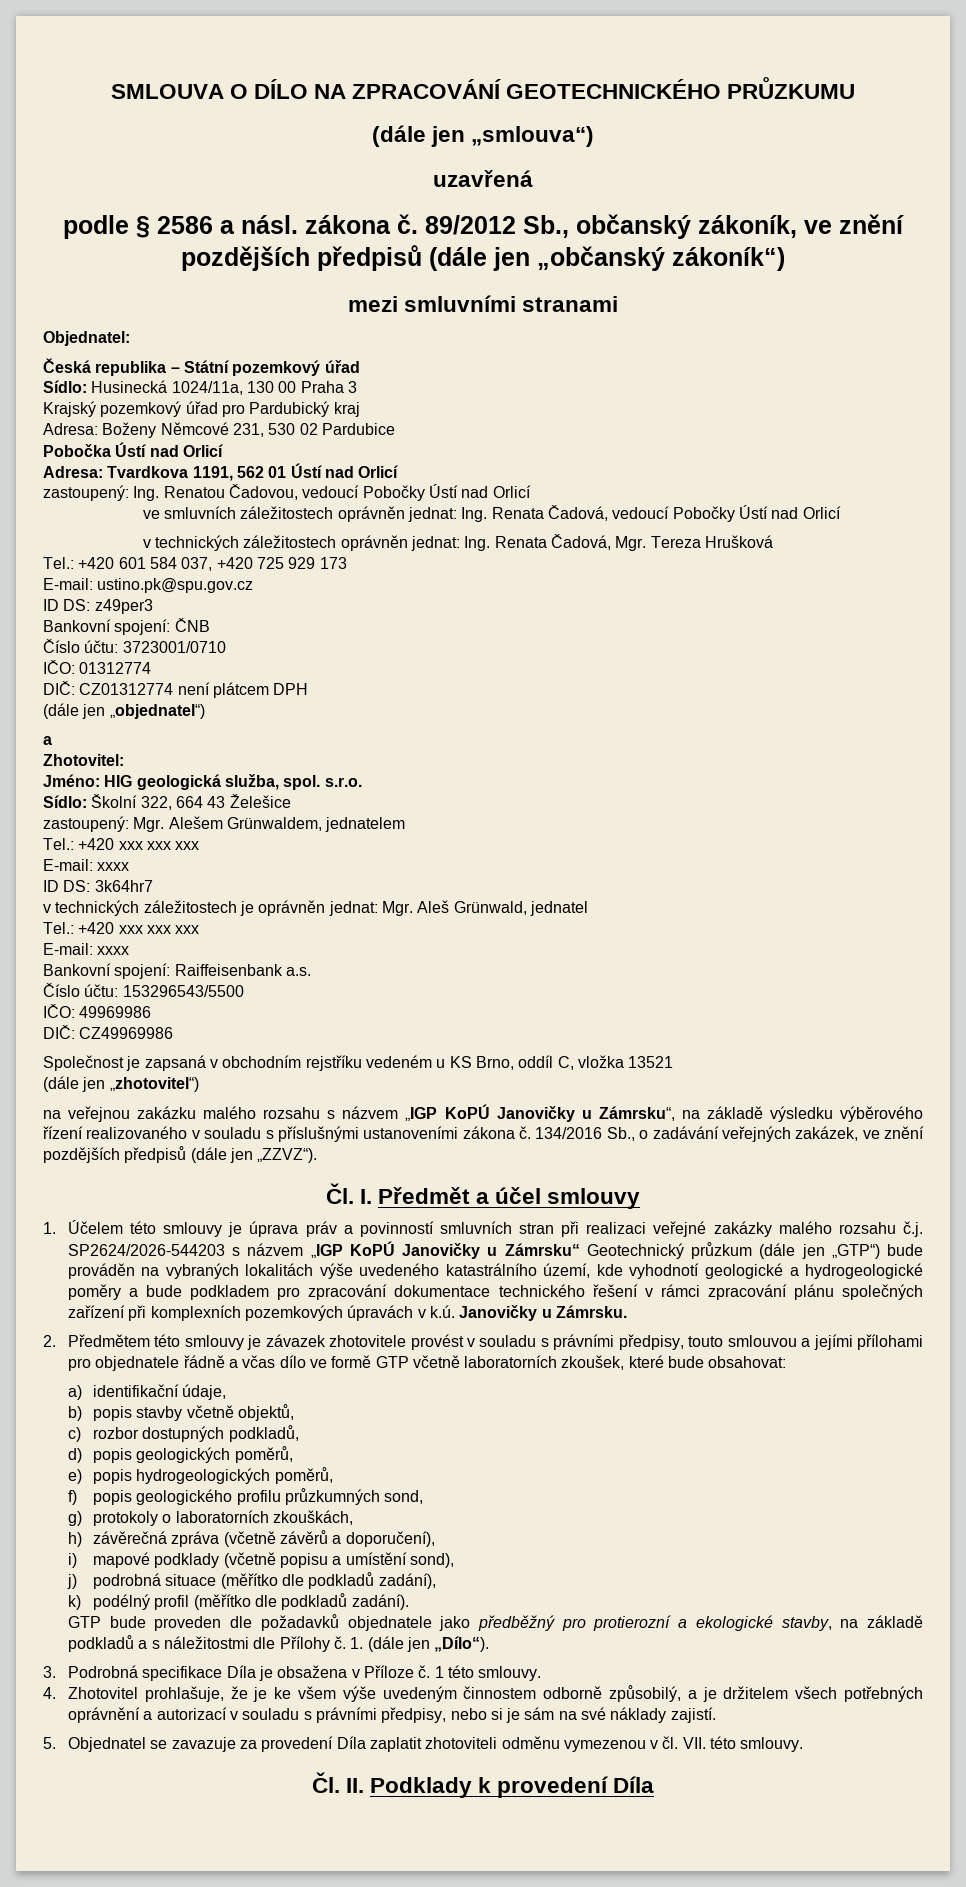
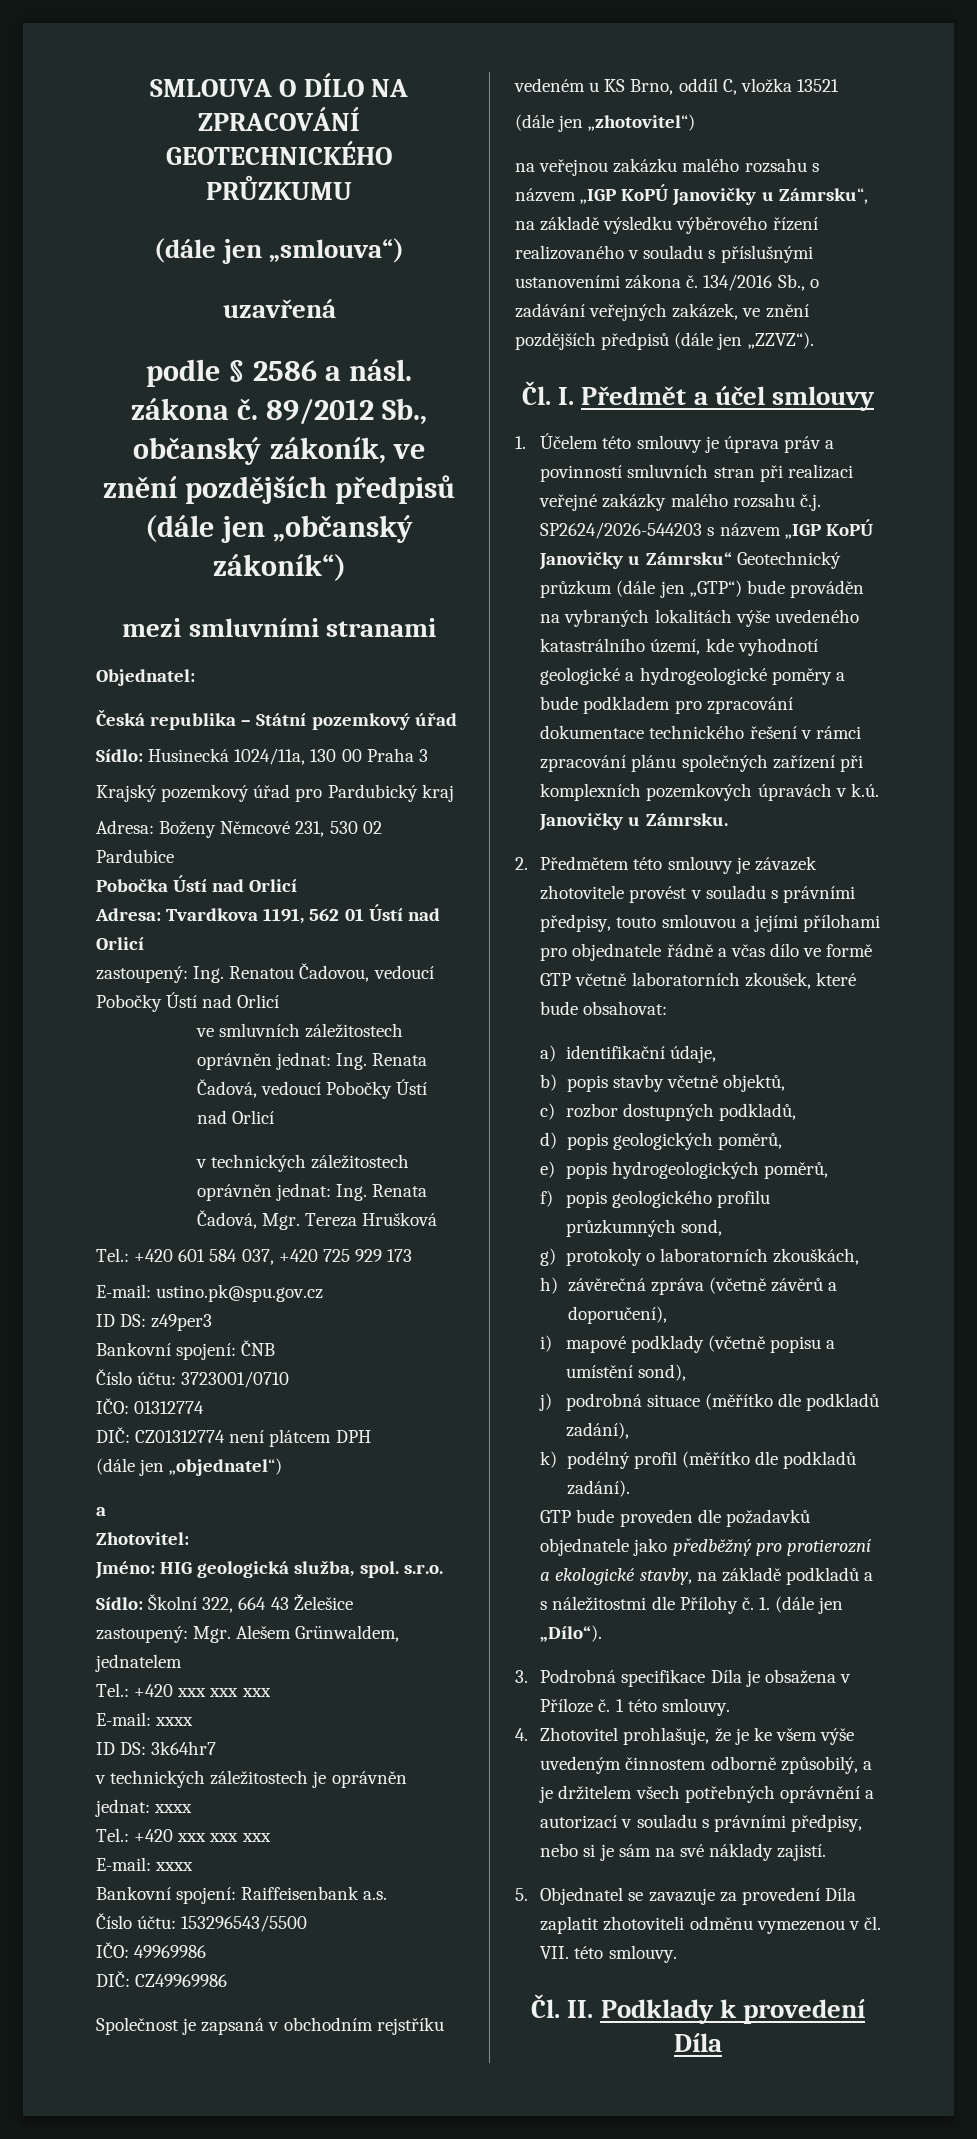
[381,900,588,916] Mgr. Aleš Grünwald, jednatel -> [154,1804,193,1813] xxxx

